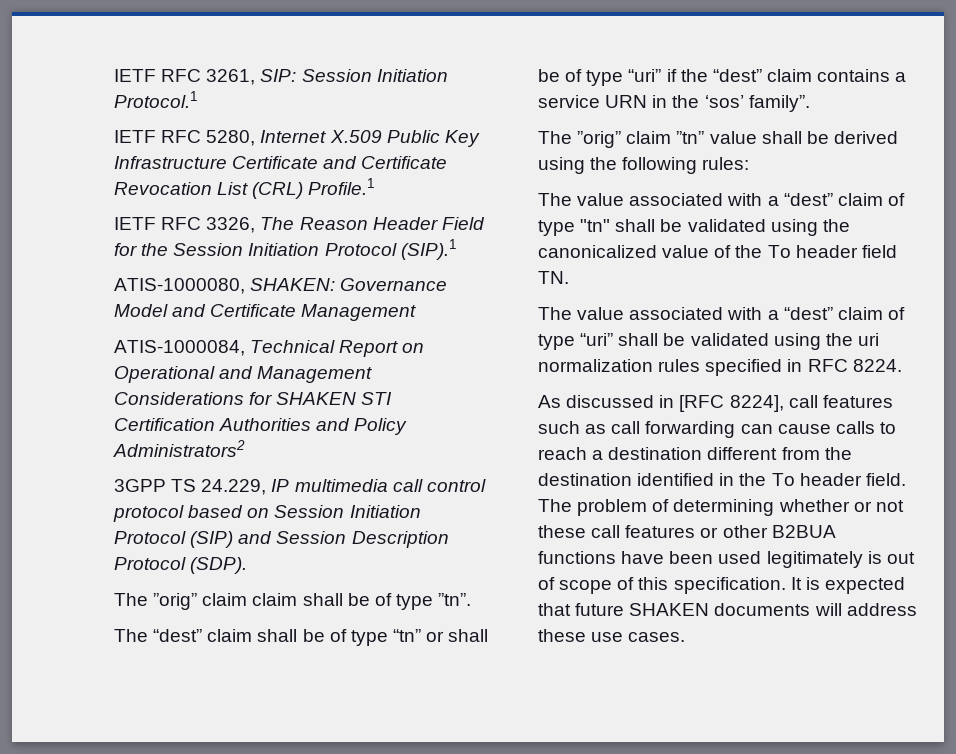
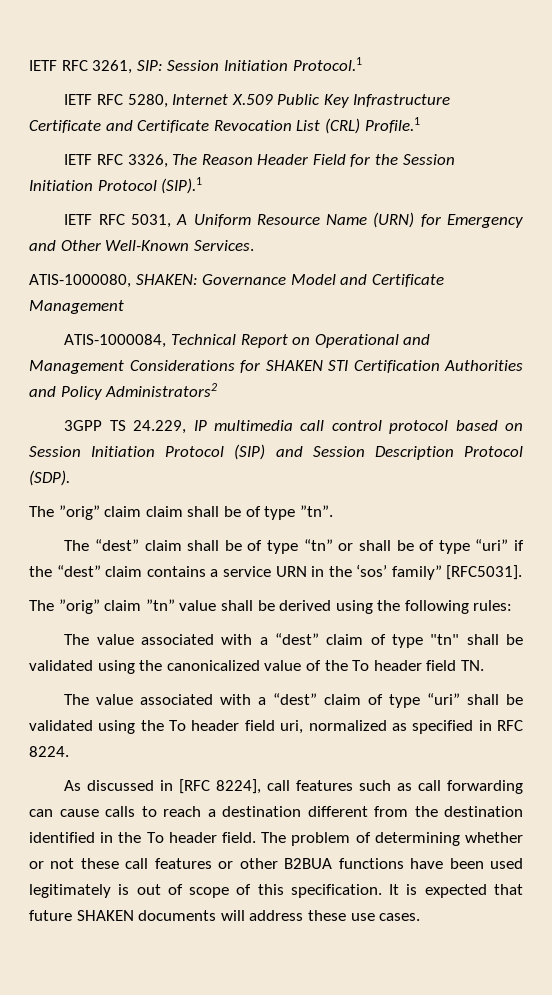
(457, 249) none -> [64,212,523,228] [29,240,254,251] // IETF RFC 5031, A Uniform Resource Name (URN) for Emergency and Other Well-Known Services.
[748,95,810,112] family”. -> [391,565,523,580] family” [RFC5031].
[857,333,879,346] [538,359,701,372] uri normalization rules -> [169,720,407,734] To header field uri, normalized as

